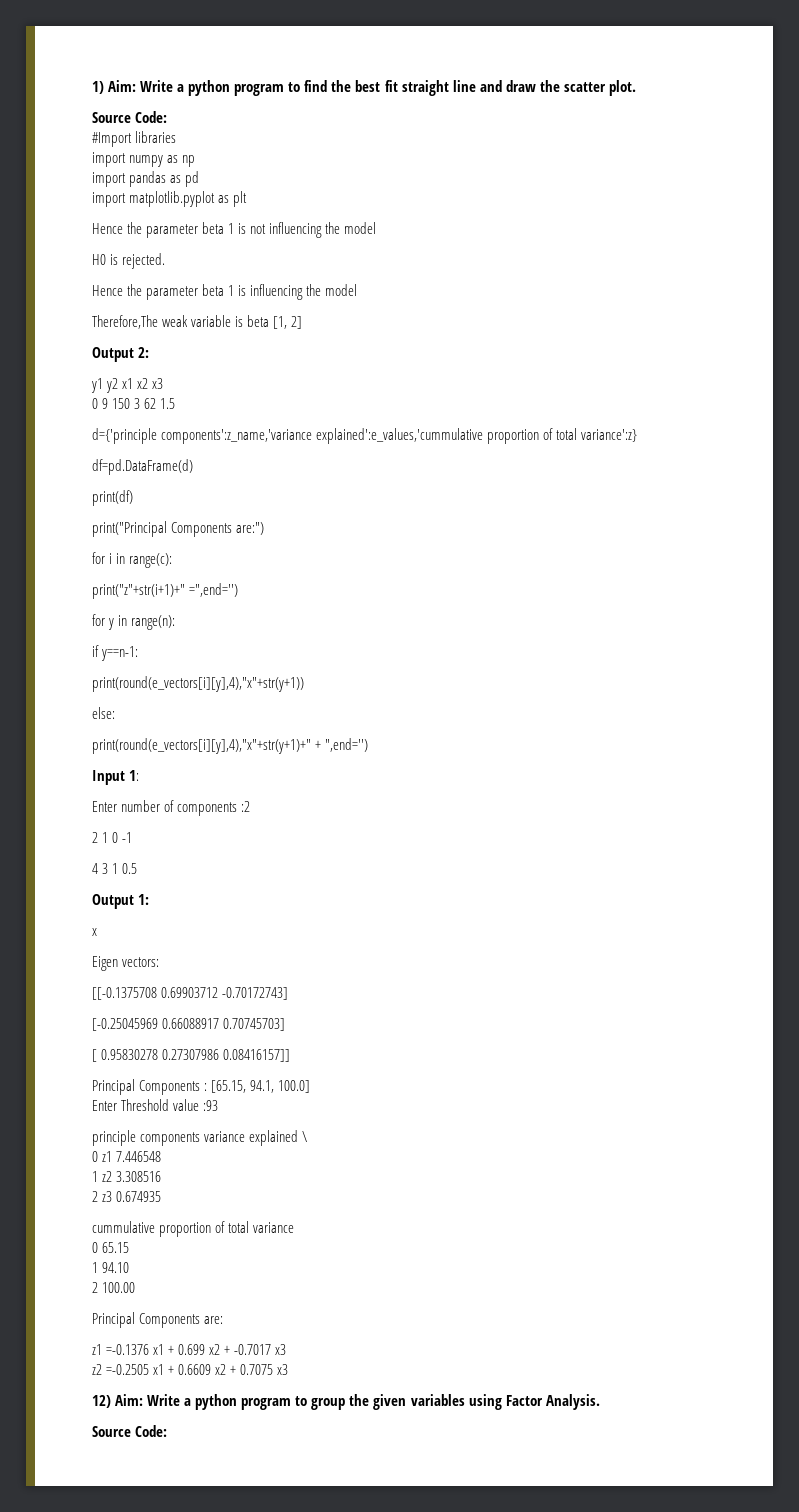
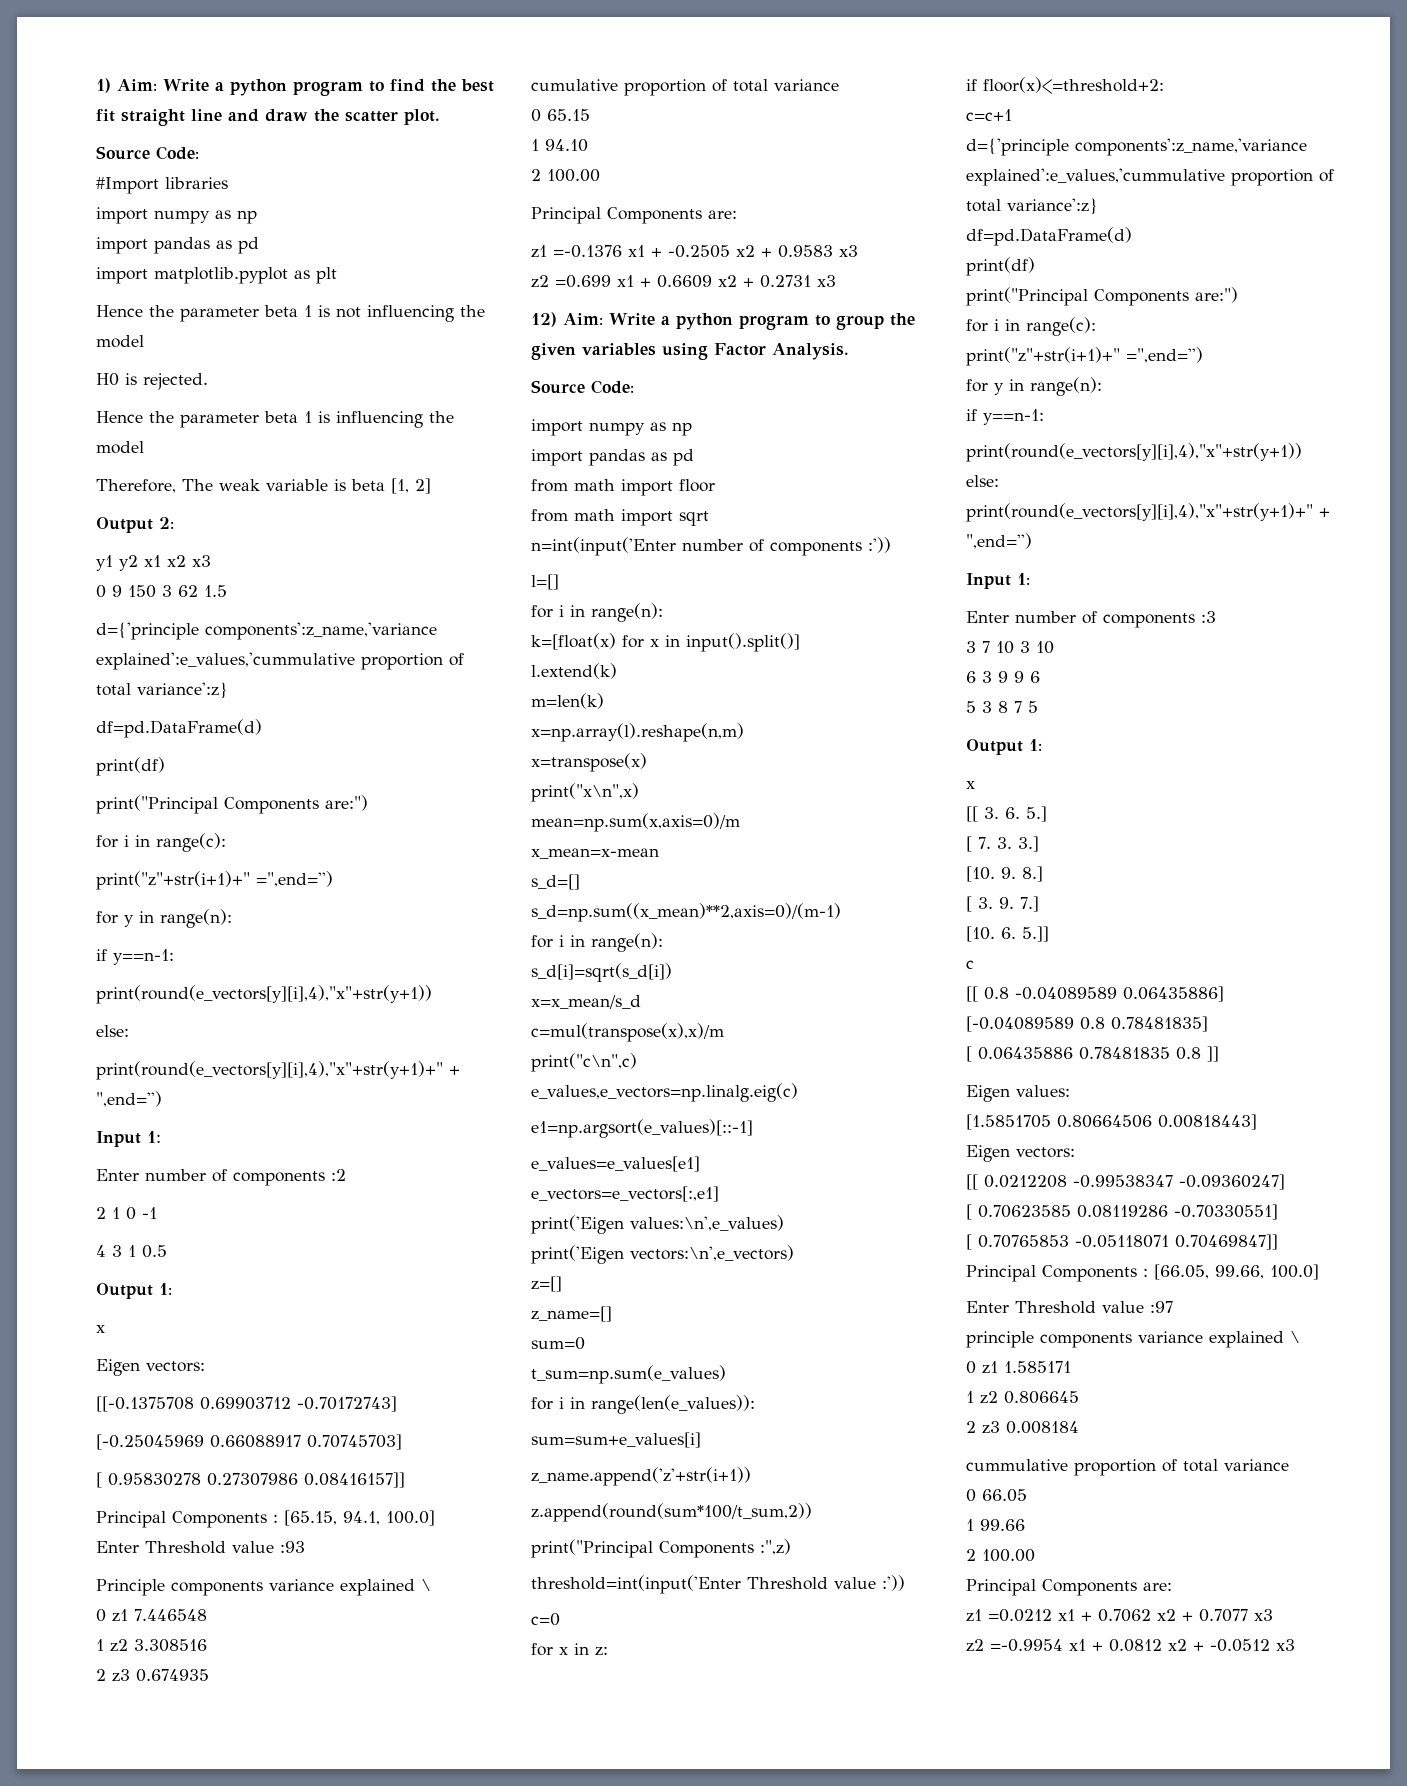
[92,315,158,329] Therefore,The -> [96,479,213,493] Therefore, The
[92,676,304,692] [92,707,115,719] [92,738,311,754] print(round(e_vectors[i][y],4),"x"+str(y+1)) // else: // print(round(e_vectors[i][y],4),"x"+str(y+1)+" -> [96,985,432,1004] [96,1025,129,1037] [96,1061,443,1080] print(round(e_vectors[y][i],4),"x"+str(y+1)) // else: // print(round(e_vectors[y][i],4),"x"+str(y+1)+"
[92,1130,136,1146] principle -> [96,1579,165,1596] Principle
[92,1221,155,1233] cummulative -> [531,79,618,91] cumulative
[178,1344,287,1355] [92,1364,150,1375] 0.699 x2 + -0.7017 x3 // z2 =-0.2505 -> [668,245,858,258] [531,275,611,288] -0.2505 x2 + 0.9583 x3 // z2 =0.699
[240,1364,274,1375] 0.7075 -> [760,275,811,288] 0.2731
(168, 1431) none -> [531,419,692,436] [531,449,694,466] [531,479,715,496] [531,509,709,526] [531,537,891,556] [531,574,559,590] [531,603,663,622] [531,633,800,652] [531,663,617,679] [531,693,604,709] [531,723,744,742] [531,753,647,772] [531,783,639,802] [531,813,740,832] [531,848,659,859] [531,874,580,890] [531,903,841,922] [531,933,663,952] [531,963,672,982] [531,995,641,1009] [531,1023,724,1042] [531,1053,637,1072] [531,1083,798,1102] [531,1119,753,1138] [531,1156,700,1172] [531,1186,719,1202] [531,1215,784,1234] [531,1245,794,1264] [531,1276,562,1292] [531,1306,612,1322] [531,1337,585,1350] [531,1365,726,1384] [531,1395,755,1414] [531,1432,701,1448] [531,1467,751,1486] [531,1503,812,1522] [531,1539,791,1558] [531,1575,905,1594] [531,1613,560,1626] [531,1643,608,1656] [966,77,1164,94] [966,109,1012,121] [966,138,1307,156] [966,168,1334,186] [966,198,1098,215] [966,227,1132,246] [966,257,1035,276] [966,287,1238,306] [966,317,1096,336] [966,347,1203,366] [966,377,1102,396] [966,409,1044,425] [966,443,1302,462] [966,475,999,487] [966,503,1330,522] [966,533,1032,549] [966,573,1030,589] [966,611,1216,628] [966,641,1054,654] [966,671,1040,683] [966,701,1038,713] [966,739,1042,755] [966,781,975,789] [966,806,1047,822] [966,836,1039,852] [966,866,1043,882] [966,896,1039,912] [966,926,1049,942] [966,960,974,969] [966,986,1224,1002] [966,1016,1208,1032] [966,1046,1219,1062] [966,1085,1070,1102] [966,1114,1257,1130] [966,1145,1075,1162] [966,1174,1285,1190] [966,1204,1278,1220] [966,1234,1278,1250] [966,1264,1319,1282] [966,1301,1173,1314] [966,1331,1300,1348] [966,1361,1071,1374] [966,1391,1079,1404] [966,1421,1079,1434] [966,1459,1289,1476] [966,1489,1027,1502] [966,1519,1025,1531] [966,1549,1035,1562] [966,1579,1172,1596] [966,1609,1273,1622] [966,1639,1295,1652] // import numpy as np // import pandas as pd // from math import floor // from math import sqrt // n=int(input('Enter number of components :')) // l=[] // for i in range(n): // k=[float(x) for x in input().split()] // l.extend(k) // m=len(k) // x=np.array(l).reshape(n,m) // x=transpose(x) // print("x\n",x) // mean=np.sum(x,axis=0)/m // x_mean=x-mean // s_d=[] // s_d=np.sum((x_mean)**2,axis=0)/(m-1) // for i in range(n): // s_d[i]=sqrt(s_d[i]) // x=x_mean/s_d // c=mul(transpose(x),x)/m // print("c\n",c) // e_values,e_vectors=np.linalg.eig(c) // e1=np.argsort(e_values)[::-1] // e_values=e_values[e1] // e_vectors=e_vectors[:,e1] // print('Eigen values:\n',e_values) // print('Eigen vectors:\n',e_vectors) // z=[] // z_name=[] // sum=0 // t_sum=np.sum(e_values) // for i in range(len(e_values)): // sum=sum+e_values[i] // z_name.append('z'+str(i+1)) // z.append(round(sum*100/t_sum,2)) // print("Principal Components :",z) // threshold=int(input('Enter Threshold value :')) // c=0 // for x in z: // if floor(x)<=threshold+2: // c=c+1 // d={'principle components':z_name,'variance explained':e_values,'cummulative proportion of total variance':z} // df=pd.DataFrame(d) // print(df) // print("Principal Components are:") // for i in range(c): // print("z"+str(i+1)+" =",end='') // for y in range(n): // if y==n-1: // print(round(e_vectors[y][i],4),"x"+str(y+1)) // else: // print(round(e_vectors[y][i],4),"x"+str(y+1)+" + ",end='') // Input 1: // Enter number of components :3 // 3 7 10 3 10 // 6 3 9 9 6 // 5 3 8 7 5 // Output 1: // x // [[ 3. 6. 5.] // [ 7. 3. 3.] // [10. 9. 8.] // [ 3. 9. 7.] // [10. 6. 5.]] // c // [[ 0.8 -0.04089589 0.06435886] // [-0.04089589 0.8 0.78481835] // [ 0.06435886 0.78481835 0.8 ]] // Eigen values: // [1.5851705 0.80664506 0.00818443] // Eigen vectors: // [[ 0.0212208 -0.99538347 -0.09360247] // [ 0.70623585 0.08119286 -0.70330551] // [ 0.70765853 -0.05118071 0.70469847]] // Principal Components : [66.05, 99.66, 100.0] // Enter Threshold value :97 // principle components variance explained \ // 0 z1 1.585171 // 1 z2 0.806645 // 2 z3 0.008184 // cummulative proportion of total variance // 0 66.05 // 1 99.66 // 2 100.00 // Principal Components are: // z1 =0.0212 x1 + 0.7062 x2 + 0.7077 x3 // z2 =-0.9954 x1 + 0.0812 x2 + -0.0512 x3

